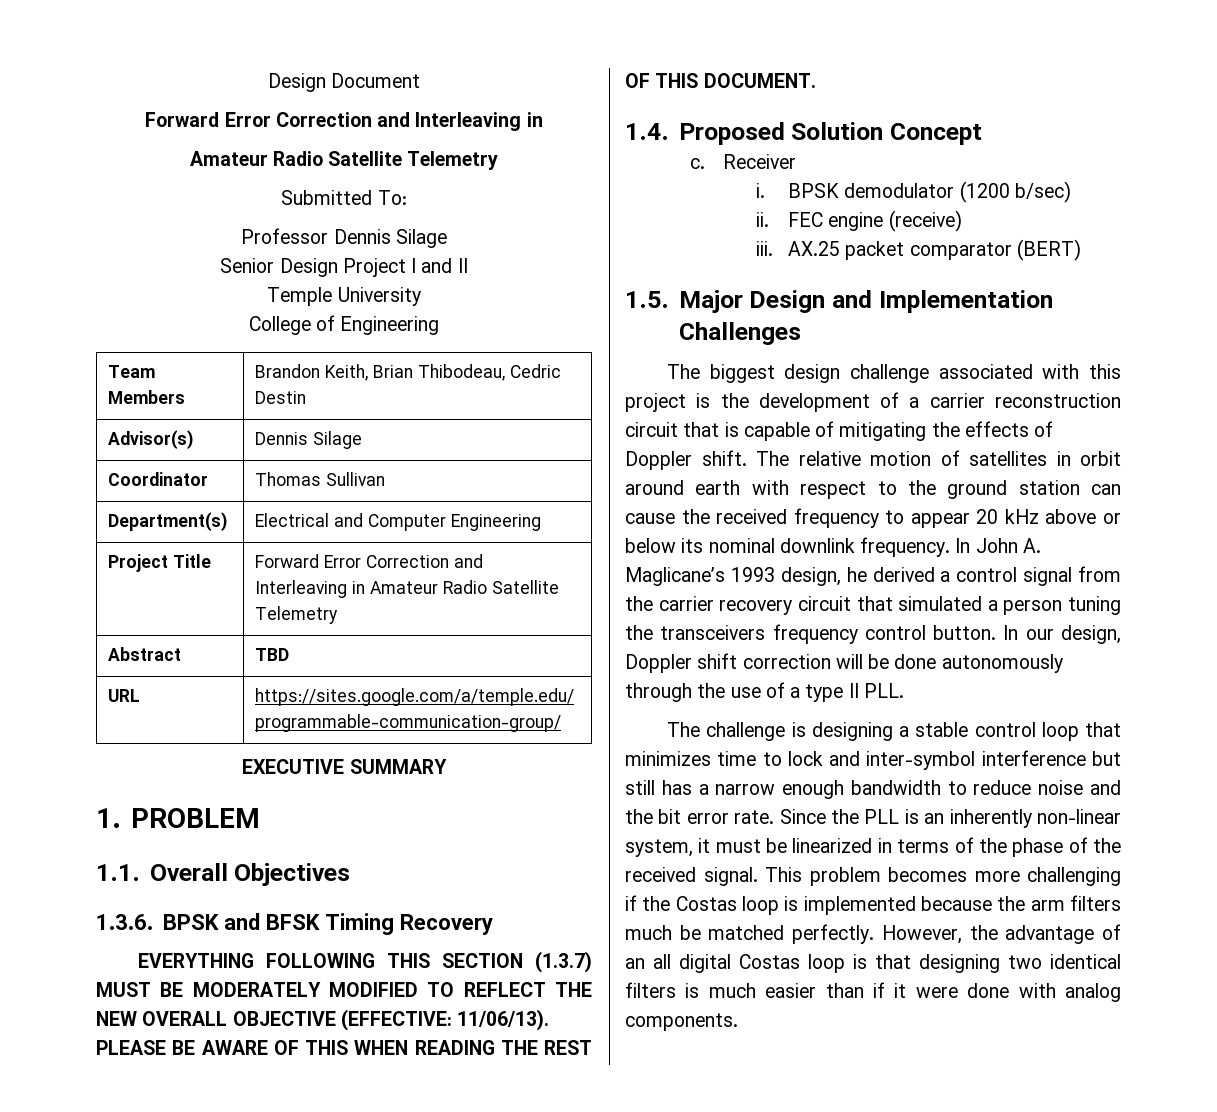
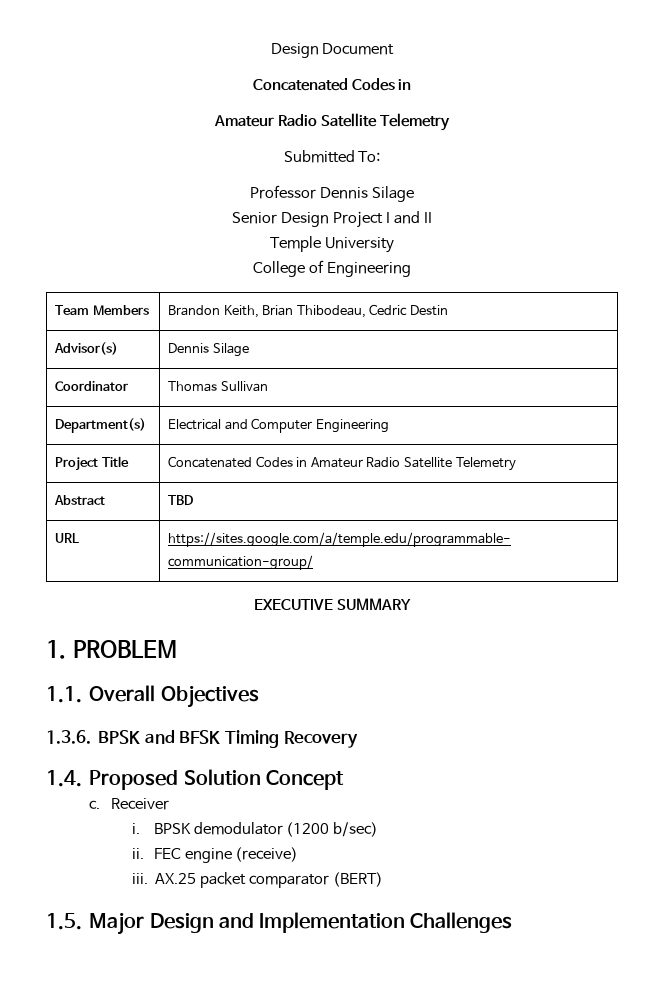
[145,112,522,131] Forward Error Correction and Interleaving -> [252,78,395,91] Concatenated Codes
[255,554,484,568] [255,580,348,598] Forward Error Correction and Interleaving -> [168,456,293,468] Concatenated Codes
[138,951,592,973] [96,982,592,997] [96,1009,550,1031] [96,1040,592,1055] [625,73,816,88] // EVERYTHING FOLLOWING THIS SECTION (1.3.7) MUST BE MODERATELY MODIFIED TO REFLECT THE NEW OVERALL OBJECTIVE (EFFECTIVE: 11/06/13). PLEASE BE AWARE OF THIS WHEN READING THE REST OF THIS DOCUMENT. -> (358, 739) none
[667,364,1121,383] [625,392,1121,412] [625,421,1054,441] [625,450,1121,470] [625,480,1121,499] [625,508,1121,528] [625,537,1041,557] [625,566,1121,586] [625,596,1121,615] [625,624,1121,644] [625,653,1063,673] [625,682,904,702] [667,722,1121,741] [625,750,1121,770] [625,780,1121,799] [625,809,1121,828] [625,837,1121,857] [625,867,1121,886] [625,895,1121,915] [625,924,1121,944] [625,954,1121,973] [625,982,1121,1002] [625,1013,738,1031] // The biggest design challenge associated with this project is the development of a carrier reconstruction circuit that is capable of mitigating the effects of Doppler shift. The relative motion of satellites in orbit around earth with respect to the ground station can cause the received frequency to appear 20 kHz above or below its nominal downlink frequency. In John A. Maglicane’s 1993 design, he derived a control signal from the carrier recovery circuit that simulated a person tuning the transceivers frequency control button. In our design, Doppler shift correction will be done autonomously through the use of a type II PLL. // The challenge is designing a stable control loop that minimizes time to lock and inter-symbol interference but still has a narrow enough bandwidth to reduce noise and the bit error rate. Since the PLL is an inherently non-linear system, it must be linearized in terms of the phase of the received signal. This problem becomes more challenging if the Costas loop is implemented because the arm filters much be matched perfectly. However, the advantage of an all digital Costas loop is that designing two identical filters is much easier than if it were done with analog components. -> (513, 922) none

